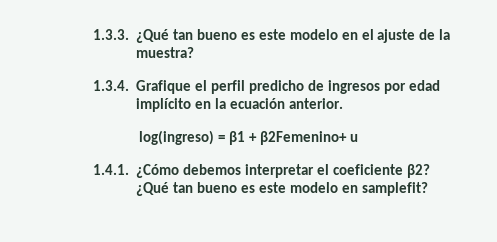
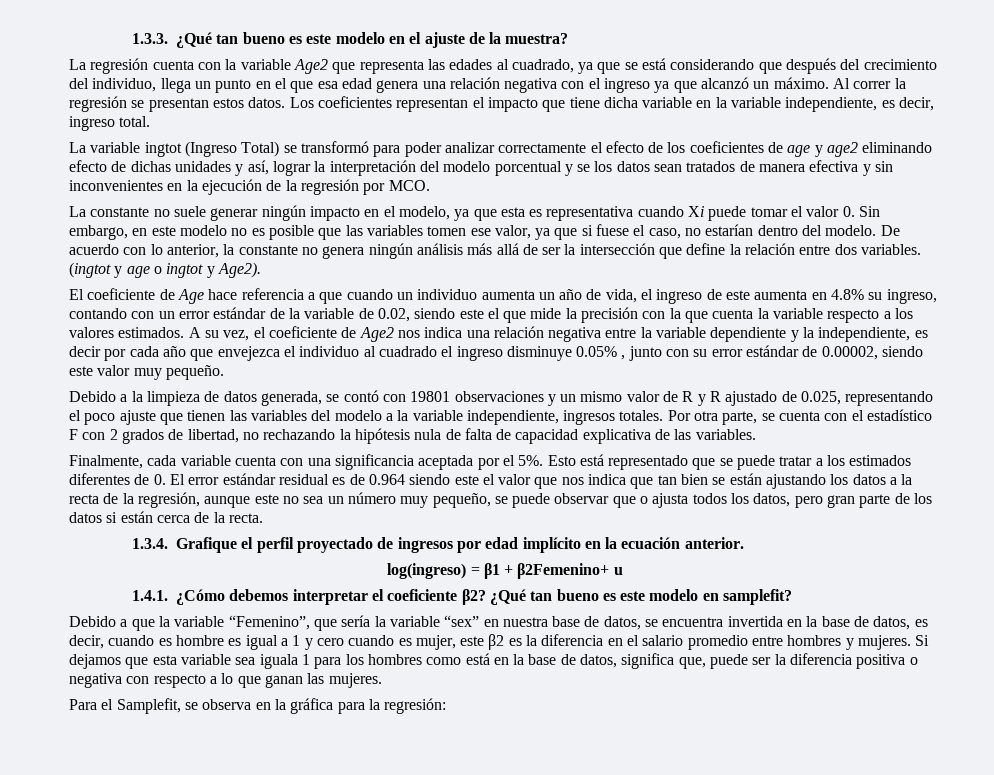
(195, 52) none -> [69,58,937,74] [69,77,906,93] [69,96,935,112] [69,116,151,131] [69,141,933,157] [69,160,894,176] [69,179,430,195] [69,205,881,221] [69,224,900,240] [69,243,922,259] [69,262,261,278] [69,288,937,304] [69,307,914,323] [69,326,928,342] [69,345,924,361] [69,365,224,380] [69,390,934,406] [69,409,933,425] [69,428,756,444] [69,454,912,470] [69,473,913,489] [69,492,933,508] [69,511,263,523] // La regresión cuenta con la variable Age2 que representa las edades al cuadrado, ya que se está considerando que después del crecimiento del individuo, llega un punto en el que esa edad genera una relación negativa con el ingreso ya que alcanzó un máximo. Al correr la regresión se presentan estos datos. Los coeficientes representan el impacto que tiene dicha variable en la variable independiente, es decir, ingreso total. // La variable ingtot (Ingreso Total) se transformó para poder analizar correctamente el efecto de los coeficientes de age y age2 eliminando efecto de dichas unidades y así, lograr la interpretación del modelo porcentual y se los datos sean tratados de manera efectiva y sin inconvenientes en la ejecución de la regresión por MCO. // La constante no suele generar ningún impacto en el modelo, ya que esta es representativa cuando Xi puede tomar el valor 0. Sin embargo, en este modelo no es posible que las variables tomen ese valor, ya que si fuese el caso, no estarían dentro del modelo. De acuerdo con lo anterior, la constante no genera ningún análisis más allá de ser la intersección que define la relación entre dos variables. (ingtot y age o ingtot y Age2). // El coeficiente de Age hace referencia a que cuando un individuo aumenta un año de vida, el ingreso de este aumenta en 4.8% su ingreso, contando con un error estándar de la variable de 0.02, siendo este el que mide la precisión con la que cuenta la variable respecto a los valores estimados. A su vez, el coeficiente de Age2 nos indica una relación negativa entre la variable dependiente y la independiente, es decir por cada año que envejezca el individuo al cuadrado el ingreso disminuye 0.05% , junto con su error estándar de 0.00002, siendo este valor muy pequeño. // Debido a la limpieza de datos generada, se contó con 19801 observaciones y un mismo valor de R y R ajustado de 0.025, representando el poco ajuste que tienen las variables del modelo a la variable independiente, ingresos totales. Por otra parte, se cuenta con el estadístico F con 2 grados de libertad, no rechazando la hipótesis nula de falta de capacidad explicativa de las variables. // Finalmente, cada variable cuenta con una significancia aceptada por el 5%. Esto está representado que se puede tratar a los estimados diferentes de 0. El error estándar residual es de 0.964 siendo este el valor que nos indica que tan bien se están ajustando los datos a la recta de la regresión, aunque este no sea un número muy pequeño, se puede observar que o ajusta todos los datos, pero gran parte de los datos si están cerca de la recta.
[248,80,304,94] predicho -> [296,537,373,553] proyectado
(428, 189) none -> [69,615,928,631] [69,634,930,650] [69,653,918,669] [69,673,382,688] [69,698,447,714] // Debido a que la variable “Femenino”, que sería la variable “sex” en nuestra base de datos, se encuentra invertida en la base de datos, es decir, cuando es hombre es igual a 1 y cero cuando es mujer, este β2 es la diferencia en el salario promedio entre hombres y mujeres. Si dejamos que esta variable sea iguala 1 para los hombres como está en la base de datos, significa que, puede ser la diferencia positiva o negativa con respecto a lo que ganan las mujeres. // Para el Samplefit, se observa en la gráfica para la regresión:

